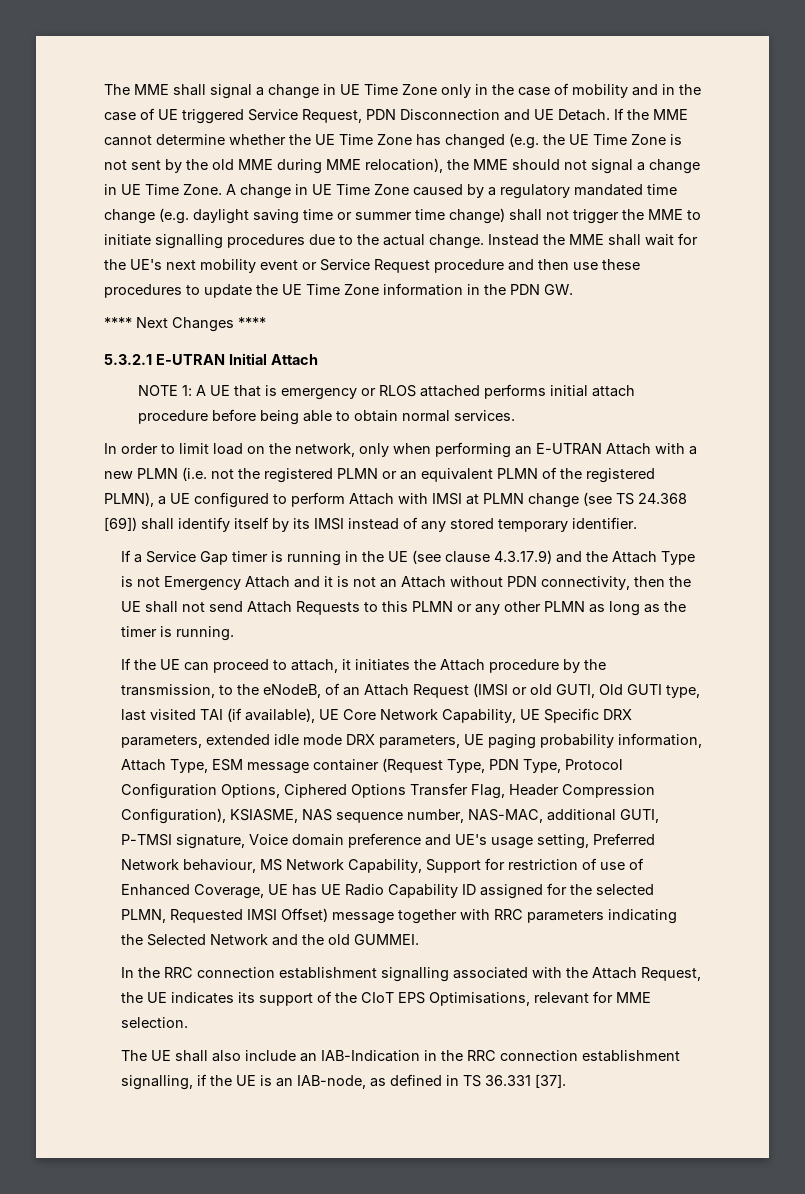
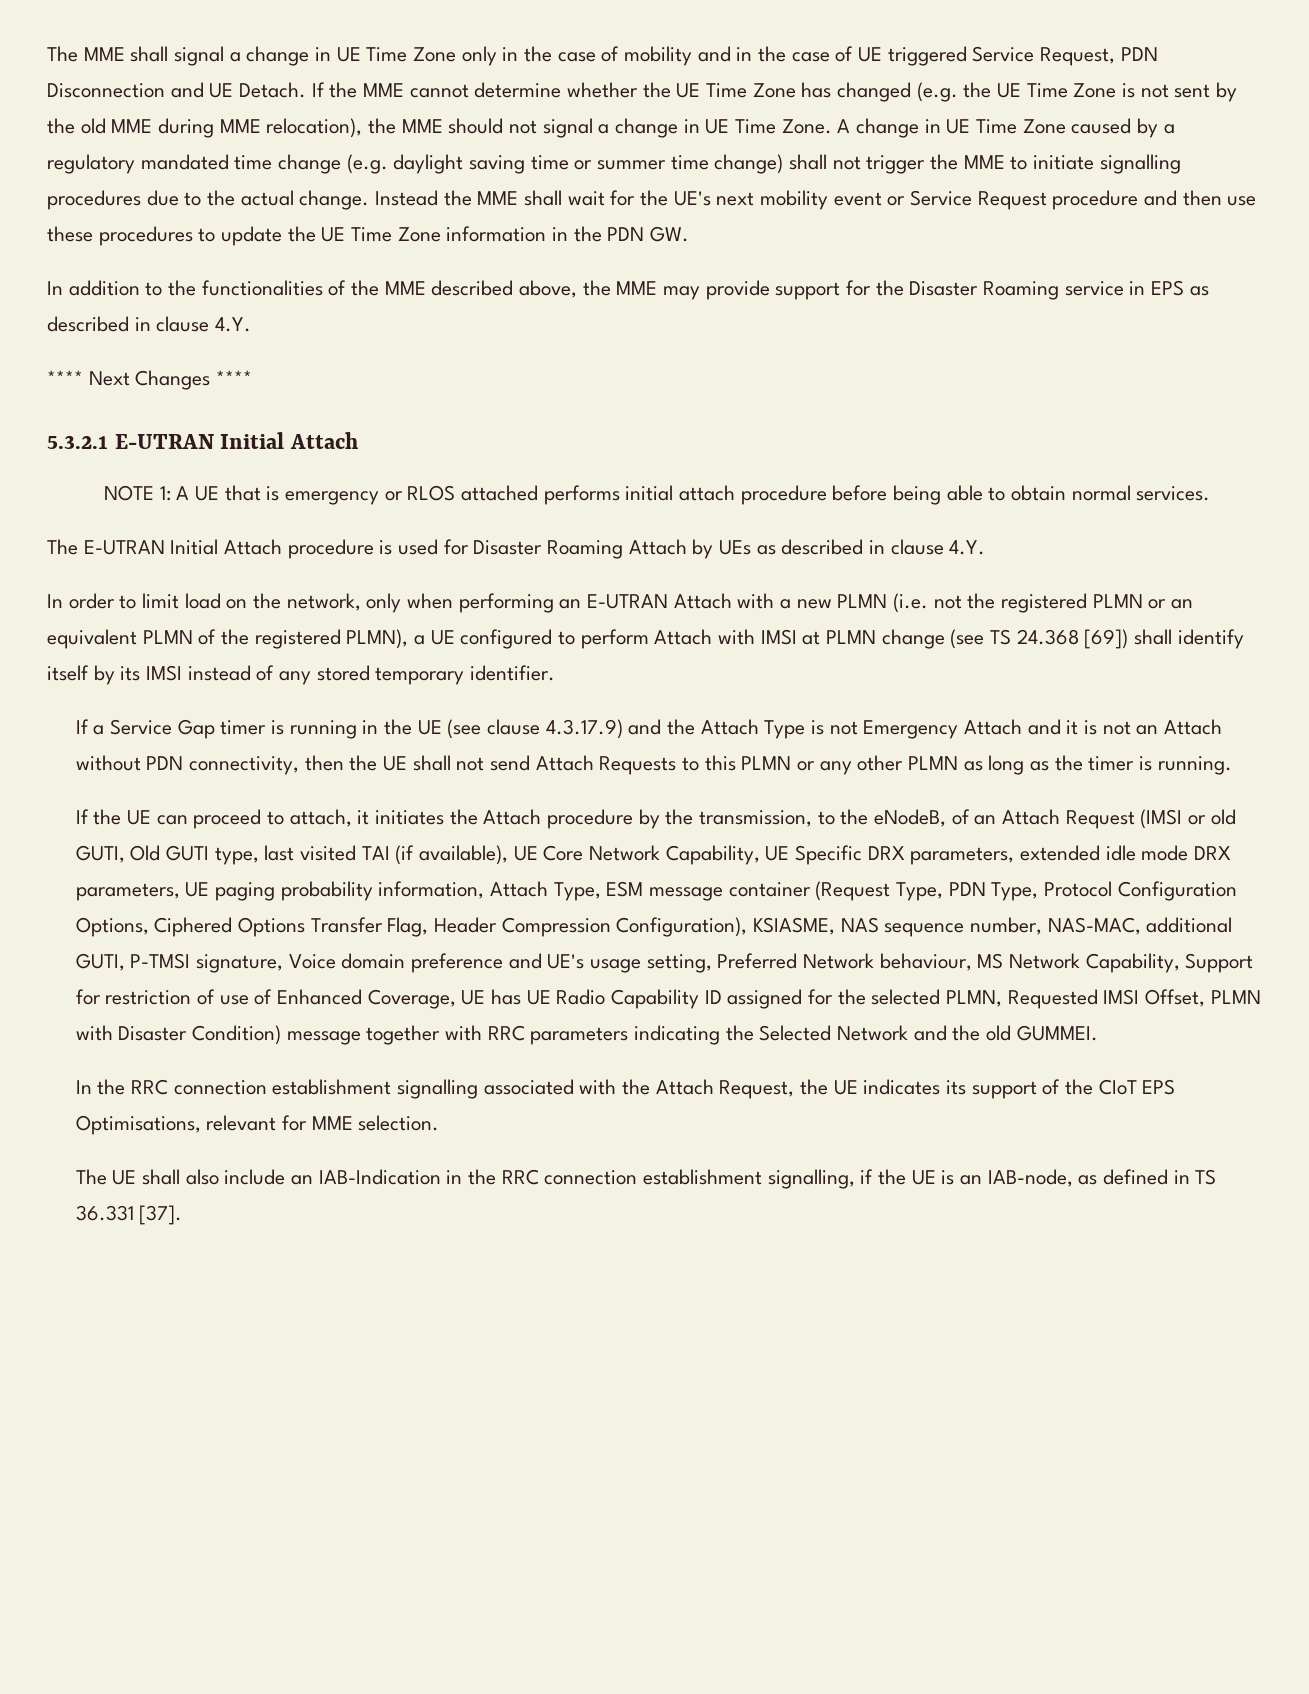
(573, 289) none -> [47,280,1209,300] [47,316,252,332] // In addition to the functionalities of the MME described above, the MME may provide support for the Disaster Roaming service in EPS as described in clause 4.Y.
(516, 415) none -> [47,539,986,559] // The E-UTRAN Initial Attach procedure is used for Disaster Roaming Attach by UEs as described in clause 4.Y.
[281,908,329,922] Offset) -> [1144,989,1261,1007] [75,1025,281,1045] Offset, PLMN with Disaster Condition)

